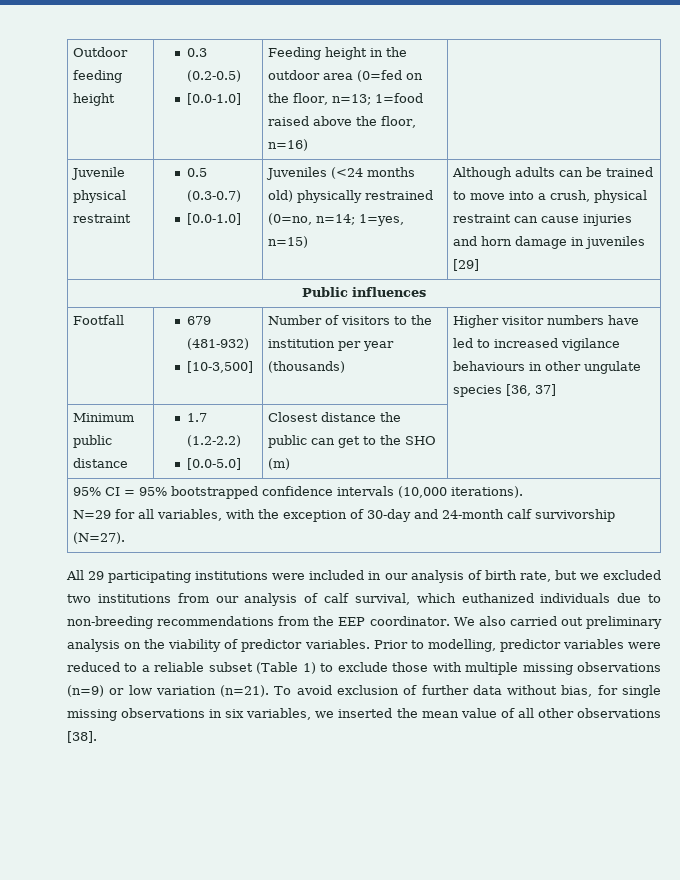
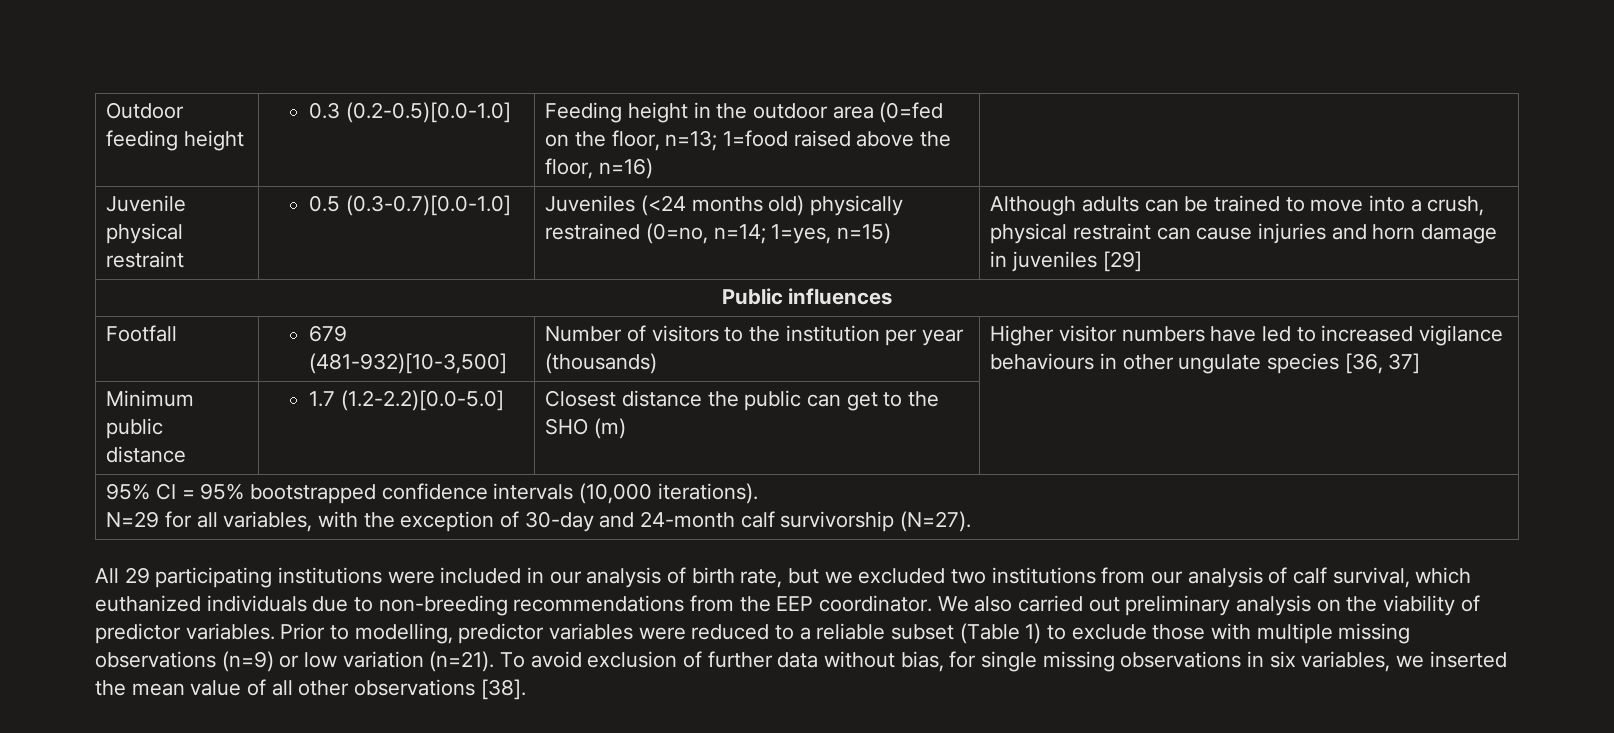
[186,70,241,82] [186,93,241,105] (0.2-0.5) // [0.0-1.0] -> [345,102,511,123] (0.2-0.5)[0.0-1.0]
[186,190,241,202] [186,213,241,225] (0.3-0.7) // [0.0-1.0] -> [345,195,511,216] (0.3-0.7)[0.0-1.0]
[186,338,249,350] [186,361,253,373] (481-932) // [10-3,500] -> [309,353,508,374] (481-932)[10-3,500]
[186,435,241,447] [186,458,241,470] (1.2-2.2) // [0.0-5.0] -> [340,390,504,411] (1.2-2.2)[0.0-5.0]

